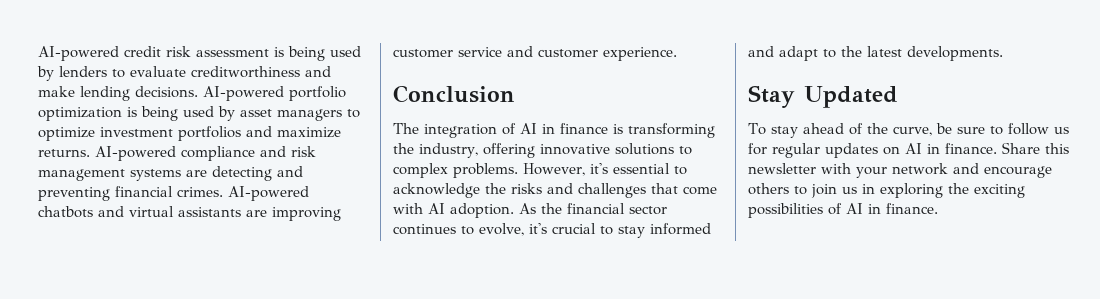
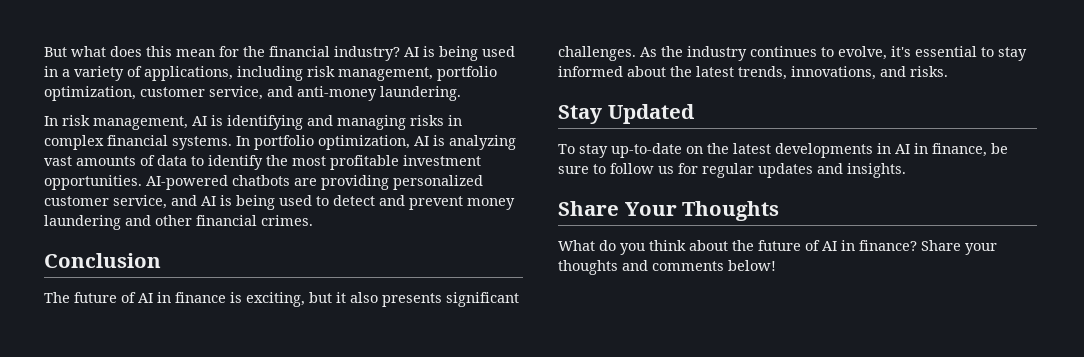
[38,46,361,61] [37,66,331,81] [38,86,346,101] [38,106,360,121] [38,126,341,141] [38,146,316,161] [38,166,303,181] [38,186,309,201] [38,206,341,221] [393,46,677,61] AI-powered credit risk assessment is being used by lenders to evaluate creditworthiness and make lending decisions. AI-powered portfolio optimization is being used by asset managers to optimize investment portfolios and maximize returns. AI-powered compliance and risk management systems are detecting and preventing financial crimes. AI-powered chatbots and virtual assistants are improving customer service and customer experience. -> [44,46,515,61] [44,66,497,81] [44,86,461,101] [44,115,462,130] [44,135,516,150] [44,155,481,170] [44,175,483,190] [44,195,515,210] [44,215,313,230] But what does this mean for the financial industry? AI is being used in a variety of applications, including risk management, portfolio optimization, customer service, and anti-money laundering. // In risk management, AI is identifying and managing risks in complex financial systems. In portfolio optimization, AI is analyzing vast amounts of data to identify the most profitable investment opportunities. AI-powered chatbots are providing personalized customer service, and AI is being used to detect and prevent money laundering and other financial crimes.
[424,124,497,138] integration -> [74,292,117,303] future
[628,123,715,138] [393,143,692,158] [393,163,687,178] [393,183,717,198] [393,203,667,218] transforming the industry, offering innovative solutions to complex problems. However, it's essential to acknowledge the risks and challenges that come with AI adoption. As the financial sector -> [246,292,519,307] [558,46,747,61] exciting, but it also presents significant challenges. As the industry
[552,223,596,234] crucial -> [915,46,977,57] essential
[748,46,1003,61] [748,85,898,108] [748,123,932,138] and adapt to the latest developments. // Stay Updated // To stay ahead of the curve, -> [627,66,948,80] [558,104,695,124] [558,143,987,158] about the latest trends, innovations, and risks. // Stay Updated // To stay up-to-date on the latest developments in AI in finance,
[883,142,1069,155] [748,163,1052,178] [748,183,1025,198] [748,203,938,218] on AI in finance. Share this newsletter with your network and encourage others to join us in exploring the exciting possibilities of AI in finance. -> [817,163,906,178] [558,201,780,221] [558,240,997,255] [558,260,776,275] and insights. // Share Your Thoughts // What do you think about the future of AI in finance? Share your thoughts and comments below!

